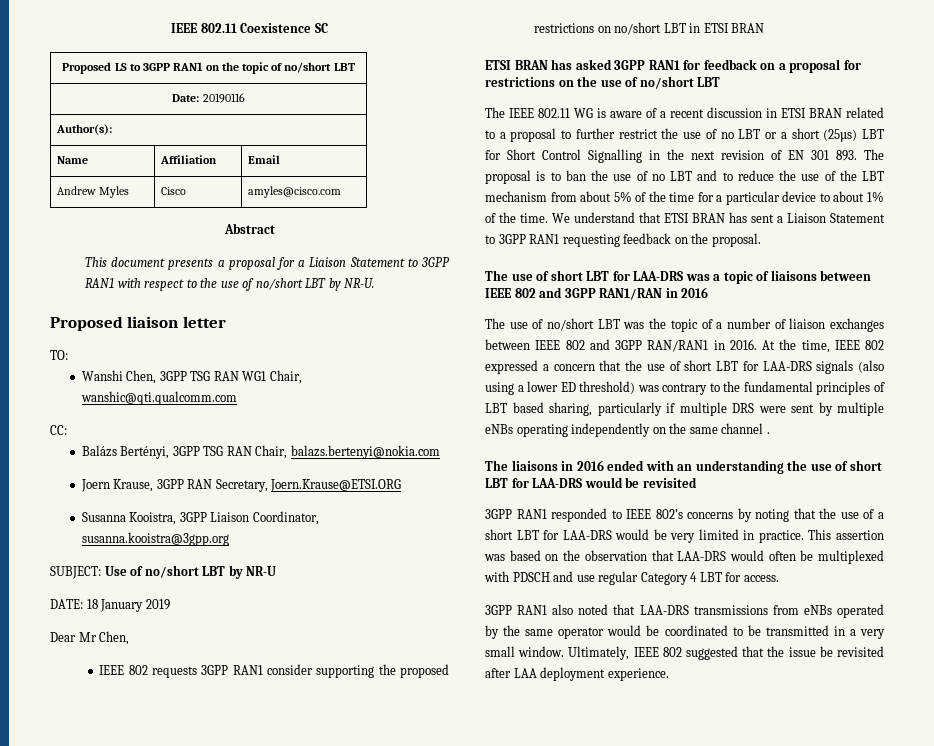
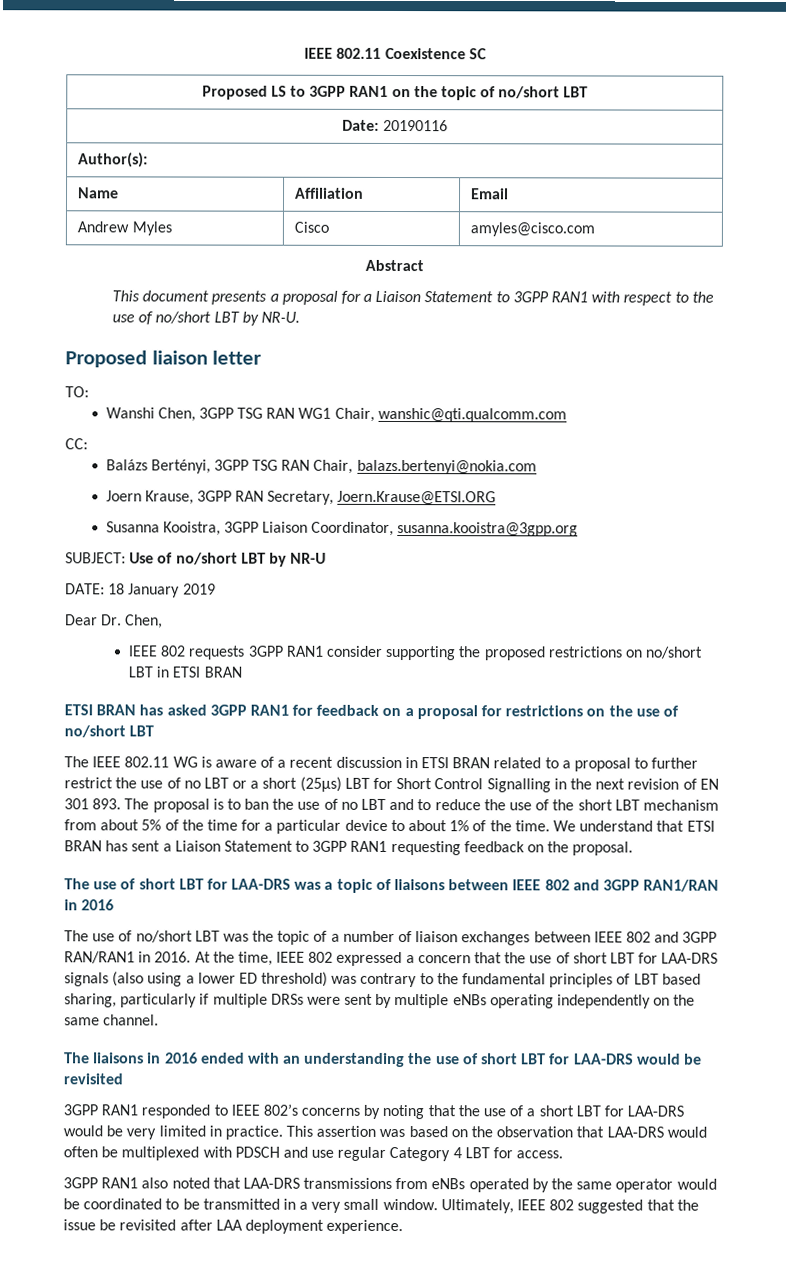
[78,632,97,642] Mr -> [101,614,123,626] Dr.
(857, 175) none -> [577,799,613,811] short
[732,403,754,413] DRS -> [270,993,304,1005] DRSs
[721,423,770,434] channel . -> [103,1014,160,1026] channel.

